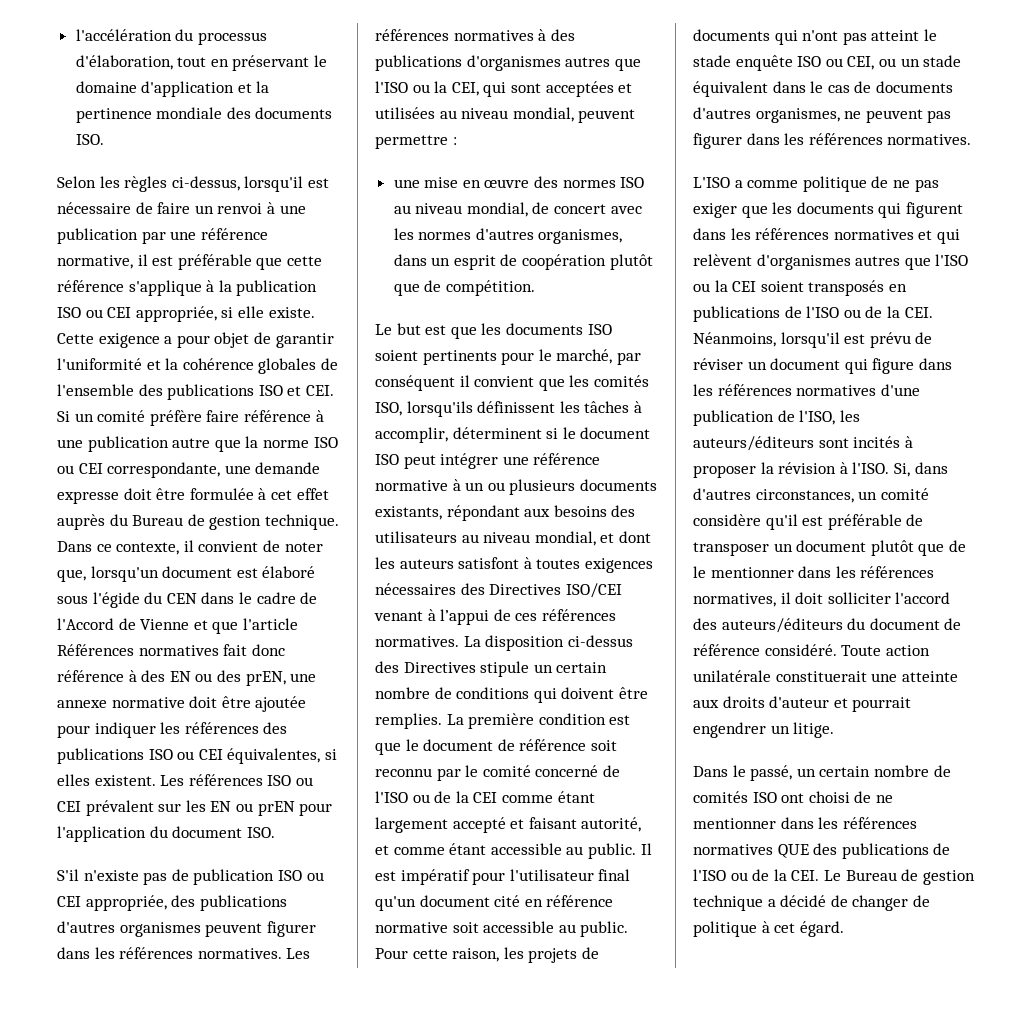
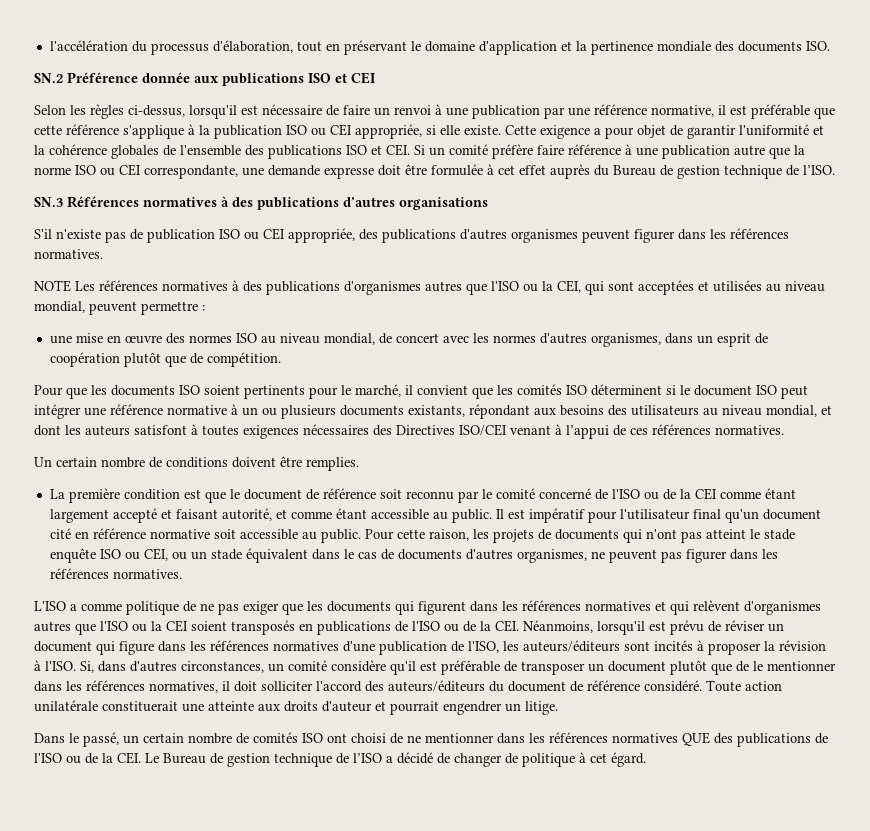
(104, 139) none -> [34,72,376,86] // SN.2 Préférence donnée aux publications ISO et CEI
[264,514,339,530] [57,540,323,555] [57,566,316,582] [57,592,318,608] [57,618,298,634] [57,644,285,656] [57,670,317,686] [57,696,307,712] [57,722,288,738] [57,748,337,764] [57,774,313,786] [57,800,333,816] [57,826,275,842] technique. Dans ce contexte, il convient de noter que, lorsqu'un document est élaboré sous l'égide du CEN dans le cadre de l'Accord de Vienne et que l'article Références normatives fait donc référence à des EN ou des prEN, une annexe normative doit être ajoutée pour indiquer les références des publications ISO ou CEI équivalentes, si elles existent. Les références ISO ou CEI prévalent sur les EN ou prEN pour l'application du document ISO. -> [724,165,835,179] [34,196,488,210] technique de l’ISO. // SN.3 Références normatives à des publications d’autres organisations
(282, 953) none -> [34,280,71,292] // NOTE
[375,323,447,335] Le but est -> [34,385,63,396] Pour
[616,352,641,365] [375,375,455,391] par conséquent -> (401, 390) none
[375,401,642,417] [375,427,448,443] ISO, lorsqu'ils définissent les tâches à accomplir, -> [566,385,587,395] ISO
[463,635,633,651] [375,661,553,677] La disposition ci-dessus des Directives stipule un -> [34,457,52,467] // Un
[533,688,557,703] qui -> (228, 462) none
(442, 721) none -> (359, 464) //
(763, 903) none -> [336,753,382,764] de l’ISO

